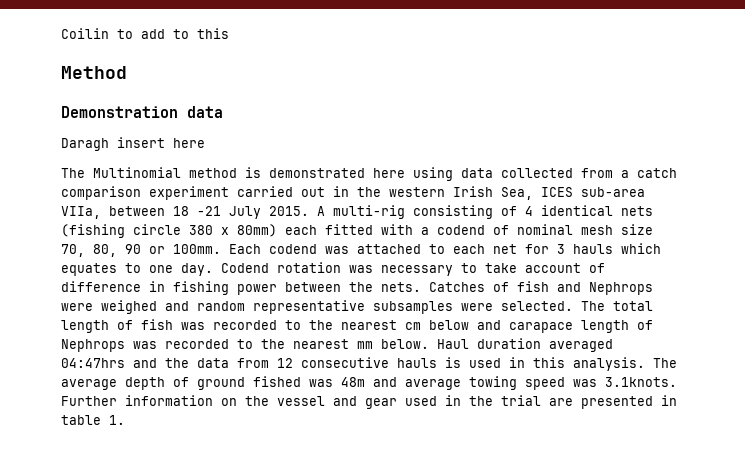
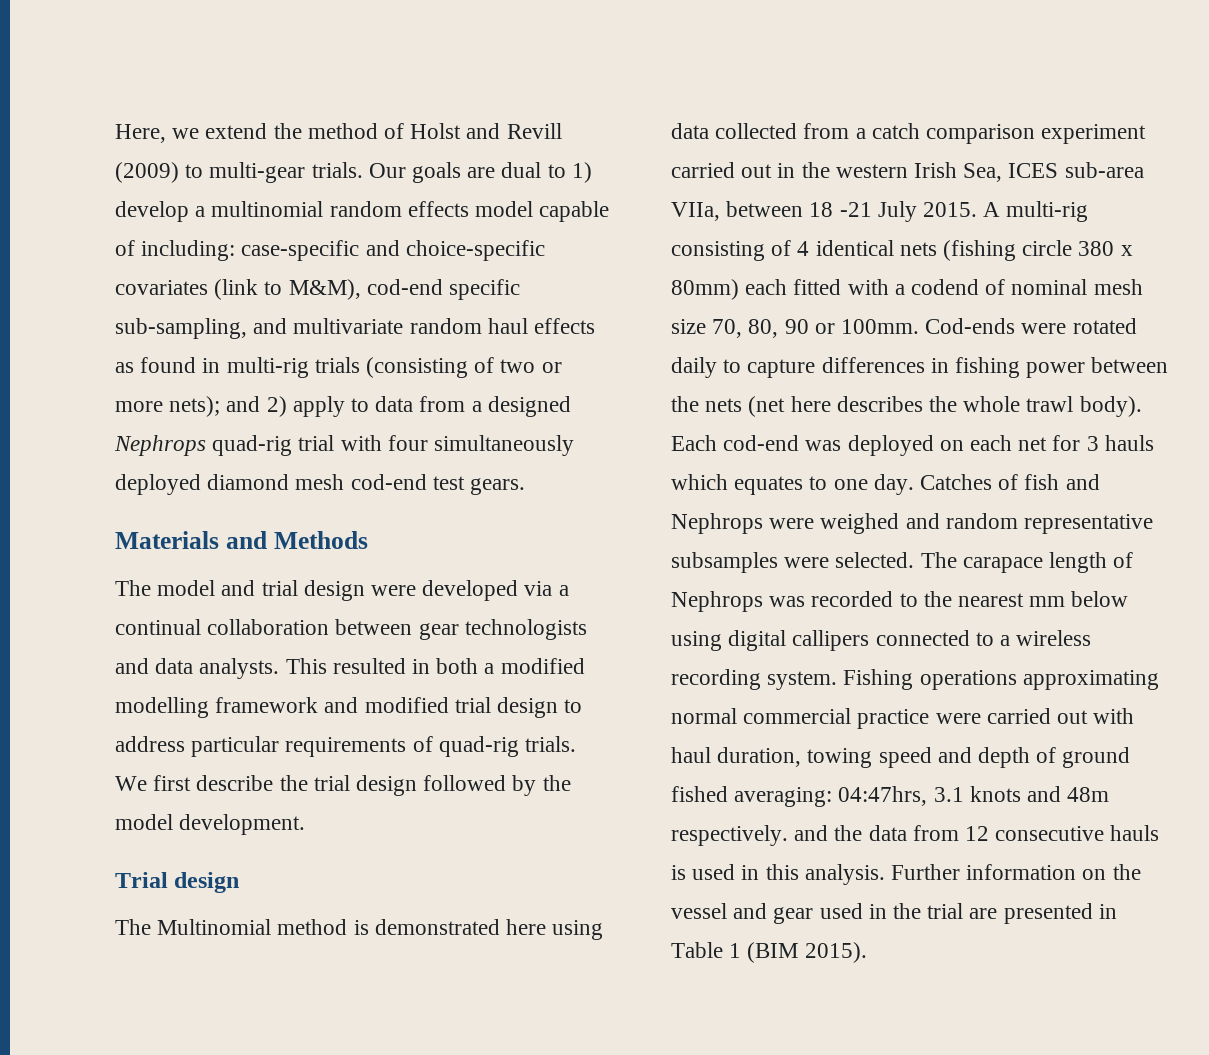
[61,28,229,39] [61,66,127,79] [61,106,223,118] [61,137,205,151] Coilin to add to this // Method // Demonstration data // Daragh insert here -> [115,123,562,143] [115,162,592,183] [115,201,610,222] [115,240,545,261] [115,279,521,300] [115,318,596,339] [115,357,562,378] [115,396,571,417] [114,435,575,456] [115,474,526,495] [115,531,368,549] [115,580,569,601] [115,619,587,640] [115,658,585,679] [115,697,583,718] [115,736,577,757] [115,775,571,796] [115,814,306,835] [115,872,240,893] Here, we extend the method of Holst and Revill (2009) to multi-gear trials. Our goals are dual to 1) develop a multinomial random effects model capable of including: case-specific and choice-specific covariates (link to M&M), cod-end specific sub-sampling, and multivariate random haul effects as found in multi-rig trials (consisting of two or more nets); and 2) apply to data from a designed Nephrops quad-rig trial with four simultaneously deployed diamond mesh cod-end test gears. // Materials and Methods // The model and trial design were developed via a continual collaboration between gear technologists and data analysts. This resulted in both a modified modelling framework and modified trial design to address particular requirements of quad-rig trials. We first describe the trial design followed by the model development. // Trial design
[229,244,445,254] Each codend was attached to -> [925,318,1137,334] [671,357,1169,378] [671,396,1142,417] [671,435,964,456] Cod-ends were rotated daily to capture differences in fishing power between the nets (net here describes the whole trawl body). Each cod-end was deployed on
[221,262,605,276] [61,281,421,295] Codend rotation was necessary to take account of difference in fishing power between the nets. -> (914, 484) none
[613,301,653,311] [61,319,501,333] total length of fish was recorded to the nearest cm below and -> (957, 560) none
[381,338,613,352] [61,358,125,368] below. Haul duration averaged 04:47hrs -> [1071,591,1129,607] [671,630,1092,651] [671,669,1159,690] [671,708,1135,729] [671,747,1131,768] [671,786,1110,807] [671,825,788,846] below using digital callipers connected to a wireless recording system. Fishing operations approximating normal commercial practice were carried out with haul duration, towing speed and depth of ground fished averaging: 04:47hrs, 3.1 knots and 48m respectively.
[653,358,677,368] [61,376,677,390] The average depth of ground fished was 48m and average towing speed was 3.1knots. -> (885, 874) none
[61,415,125,425] table 1. -> [671,942,867,963] Table 1 (BIM 2015).

